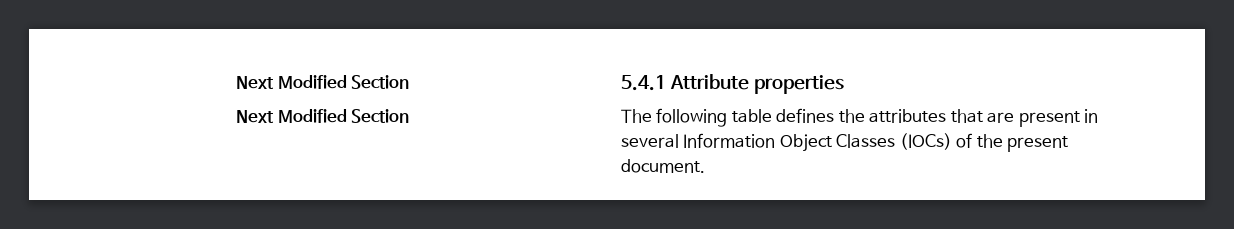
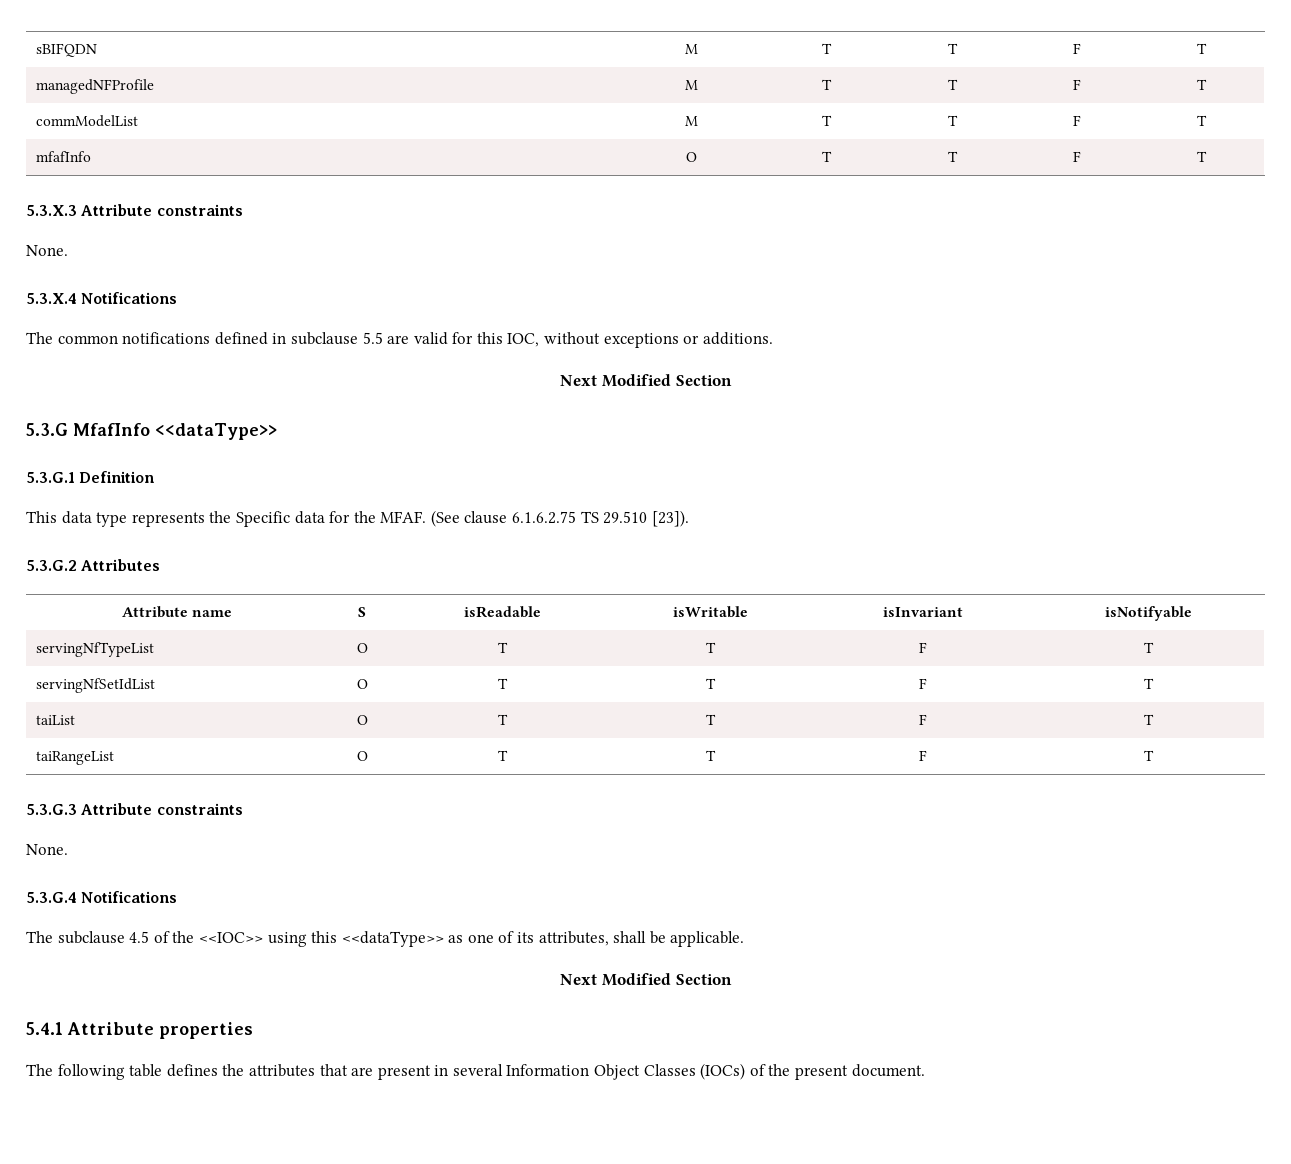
[236,75,409,89] Next Modified Section -> [35,43,97,57] [684,44,698,54] [821,43,832,54] [948,43,958,54] [1072,43,1081,54] [1196,43,1207,54] [35,79,154,94] [684,80,698,90] [821,79,832,90] [948,79,958,90] [1072,79,1081,90] [1196,79,1207,90] [35,115,138,127] [684,116,698,126] [821,115,832,126] [948,115,958,126] [1072,115,1081,126] [1196,115,1207,126] [35,151,91,162] [685,152,697,162] [821,151,832,162] [948,151,958,162] [1072,151,1081,162] [1196,151,1207,162] [26,204,243,216] [26,245,68,256] [26,292,178,304] [26,332,773,348] [560,374,732,387] [26,423,277,440] [26,471,156,483] [26,510,689,527] [26,559,161,571] [121,606,233,618] [358,607,366,617] [463,606,541,618] [673,606,748,618] [882,607,963,617] [1104,606,1192,621] [35,642,154,657] [356,643,368,653] [497,642,508,653] [706,642,716,653] [918,642,927,653] [1143,642,1154,653] [35,678,155,693] [356,679,368,689] [497,678,508,689] [706,678,716,689] [918,678,927,689] [1143,678,1154,689] [35,715,75,725] [356,715,368,725] [497,714,508,725] [706,714,716,725] [918,714,927,725] [1143,714,1154,725] [35,751,114,765] [356,751,368,761] [497,750,508,761] [706,750,716,761] [918,750,927,761] [1143,750,1154,761] [26,803,243,815] [26,844,68,855] [26,891,178,903] [26,931,745,947] sBIFQDN | M | T | T | F | T // managedNFProfile | M | T | T | F | T // commModelList | M | T | T | F | T // mfafInfo | O | T | T | F | T // 5.3.X.3 Attribute constraints // None. // 5.3.X.4 Notifications // The common notifications defined in subclause 5.5 are valid for this IOC, without exceptions or additions. // Next Modified Section // 5.3.G MfafInfo <<dataType>> // 5.3.G.1 Definition // This data type represents the Specific data for the MFAF. (See clause 6.1.6.2.75 TS 29.510 [23]). // 5.3.G.2 Attributes // Attribute name | S | isReadable | isWritable | isInvariant | isNotifyable // servingNfTypeList | O | T | T | F | T // servingNfSetIdList | O | T | T | F | T // taiList | O | T | T | F | T // taiRangeList | O | T | T | F | T // 5.3.G.3 Attribute constraints // None. // 5.3.G.4 Notifications // The subclause 4.5 of the <<IOC>> using this <<dataType>> as one of its attributes, shall be applicable.

